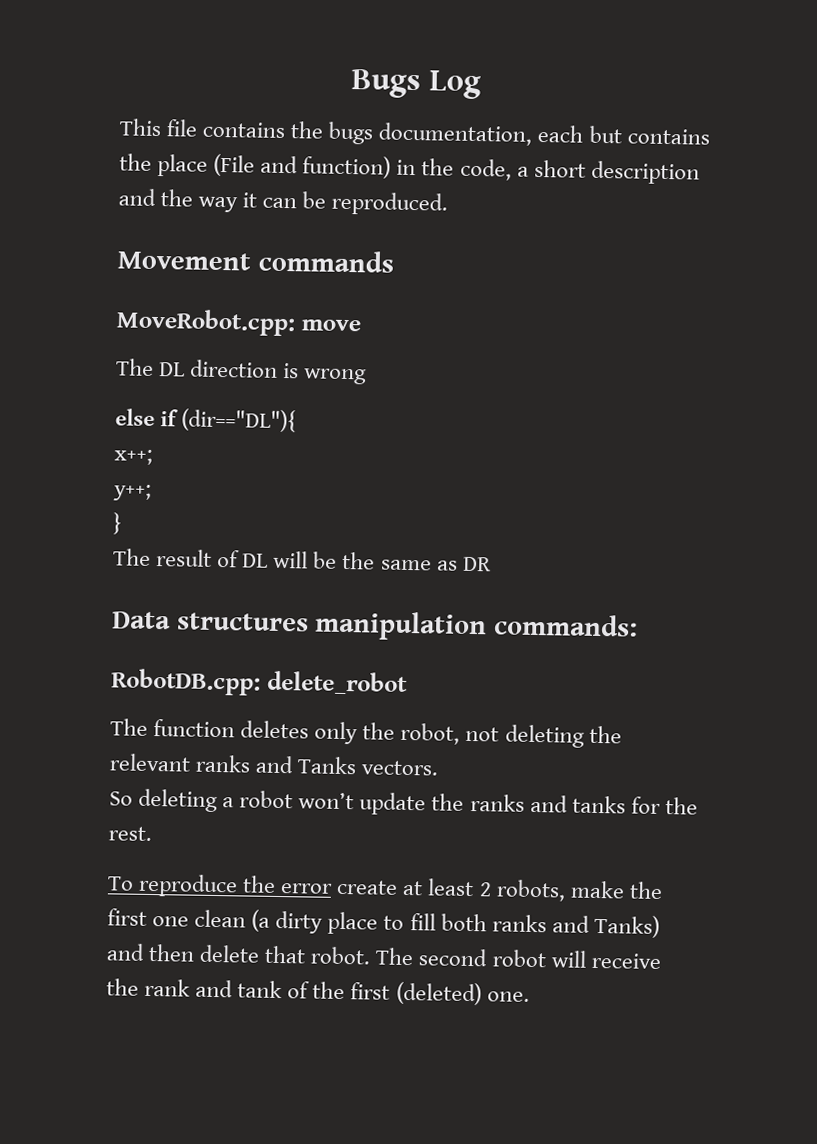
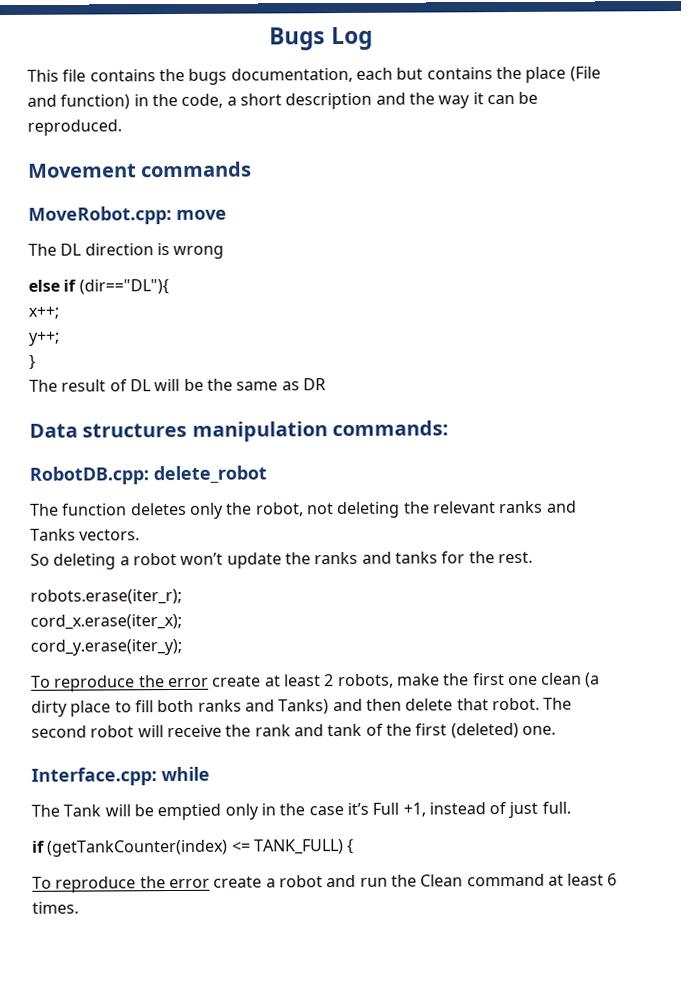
(152, 834) none -> [30,588,182,605] [30,613,182,630] [30,638,182,656] // robots.erase(iter_r); // cord_x.erase(iter_x); // cord_y.erase(iter_y);
(530, 996) none -> [31,766,210,786] [31,801,571,821] [32,838,355,857] [32,873,618,893] [32,901,79,914] // Interface.cpp: while // The Tank will be emptied only in the case it’s Full +1, instead of just full. // if (getTankCounter(index) <= TANK_FULL) { // To reproduce the error create a robot and run the Clean command at least 6 times.

